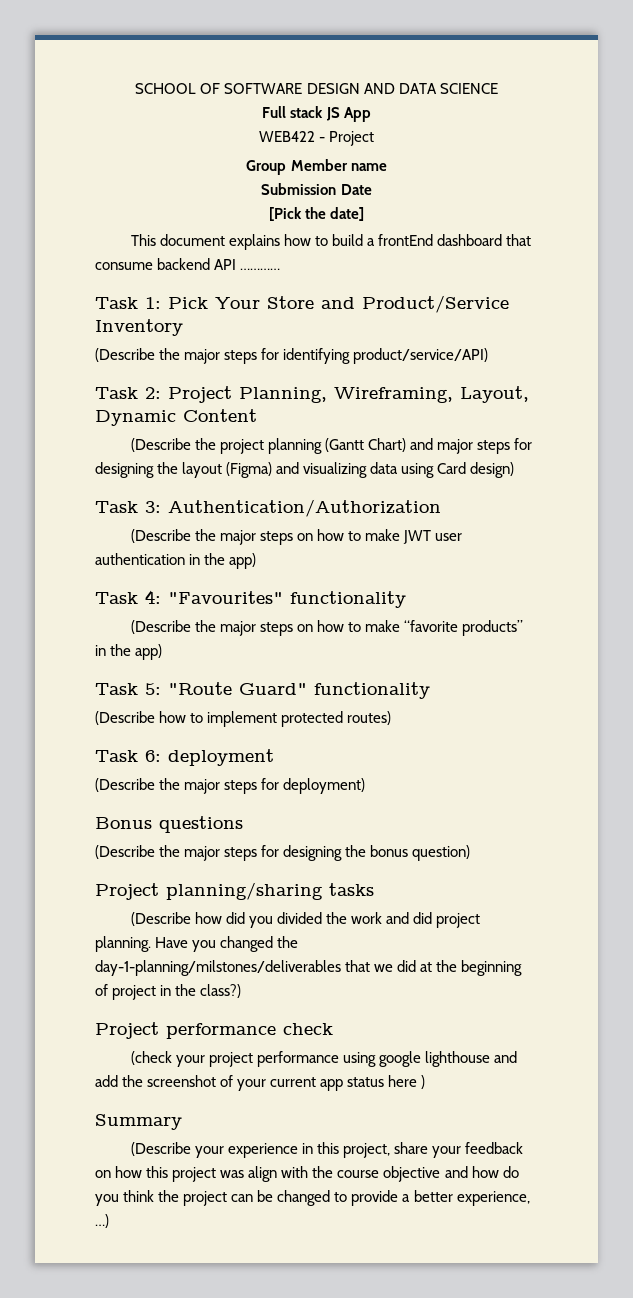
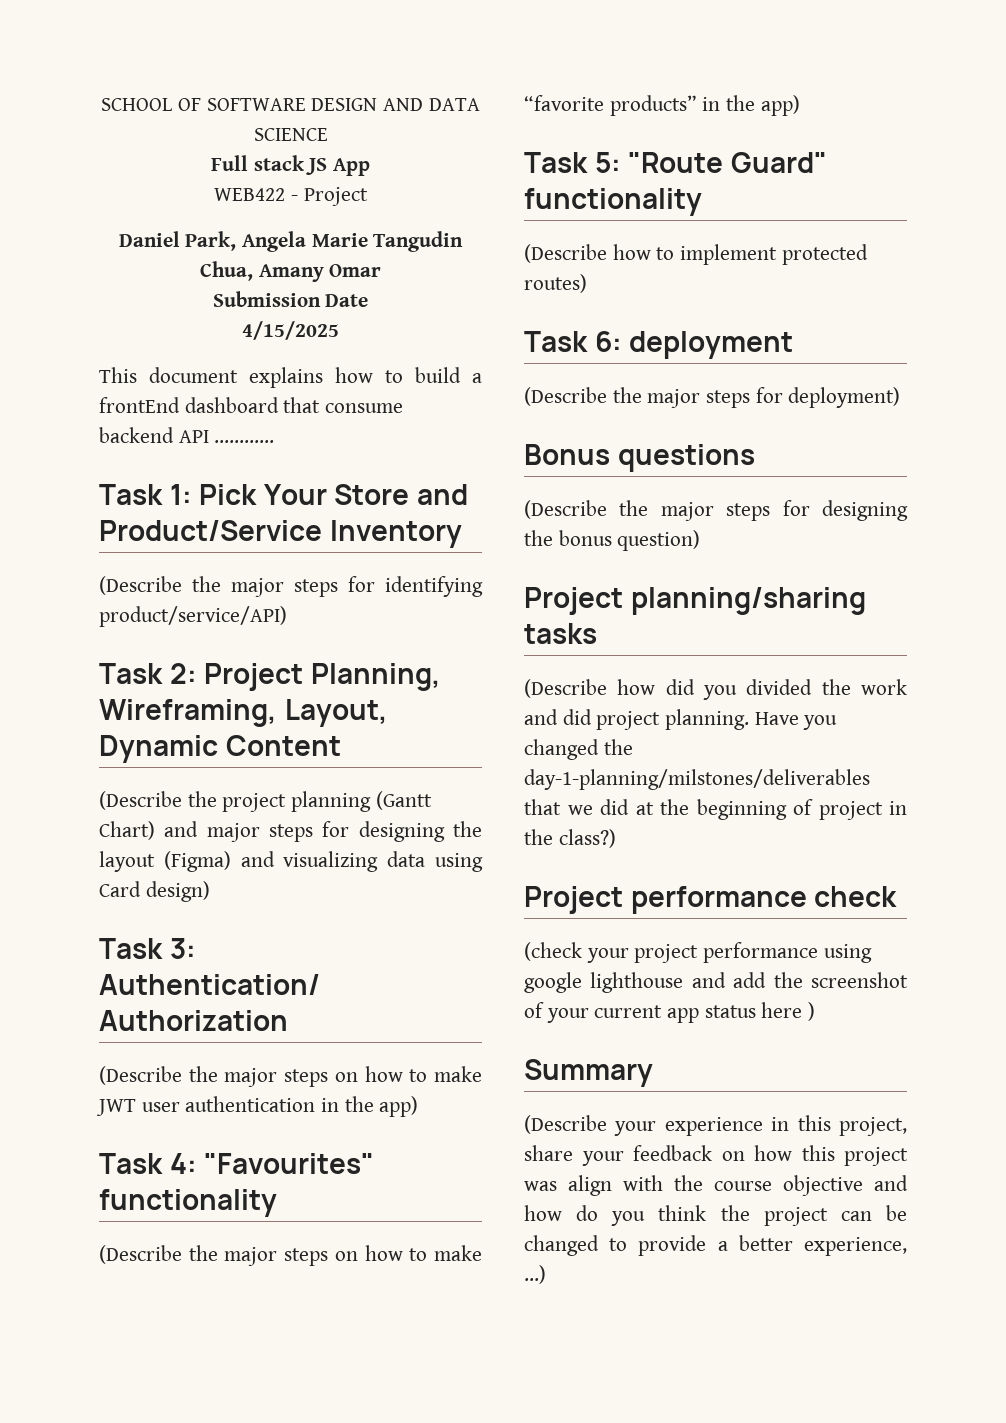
[246,159,387,175] Group Member name -> [118,231,464,252] [199,261,382,282] Daniel Park, Angela Marie Tangudin Chua, Amany Omar
[268,207,365,221] [Pick the date] -> [242,321,339,340] 4/15/2025

